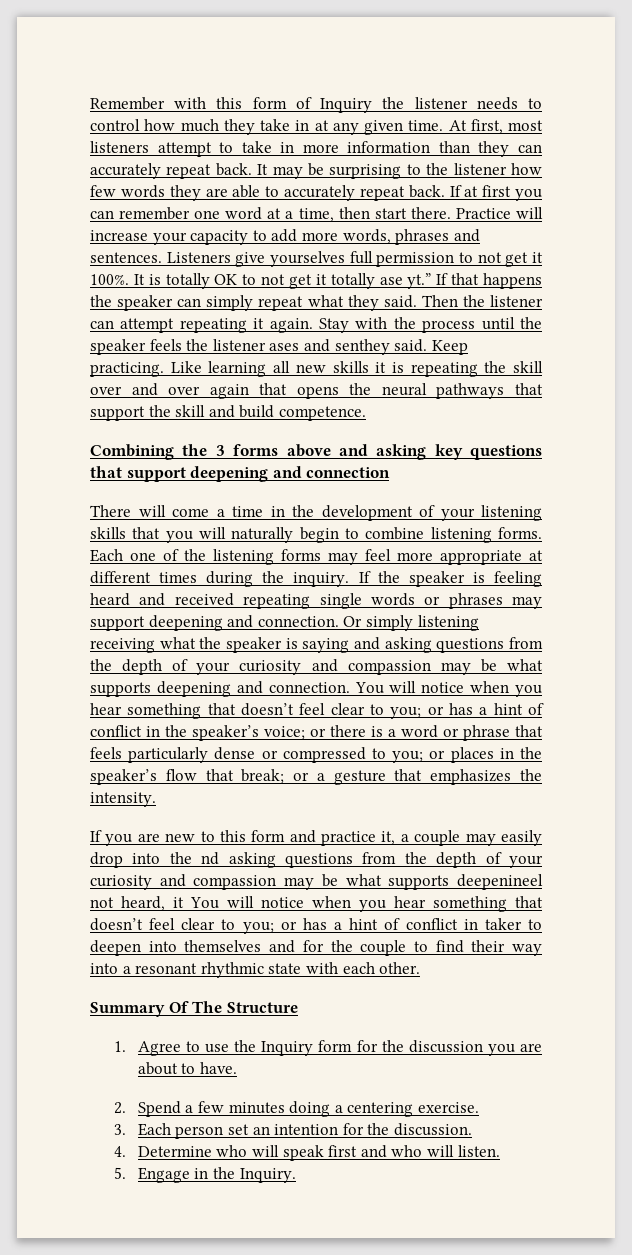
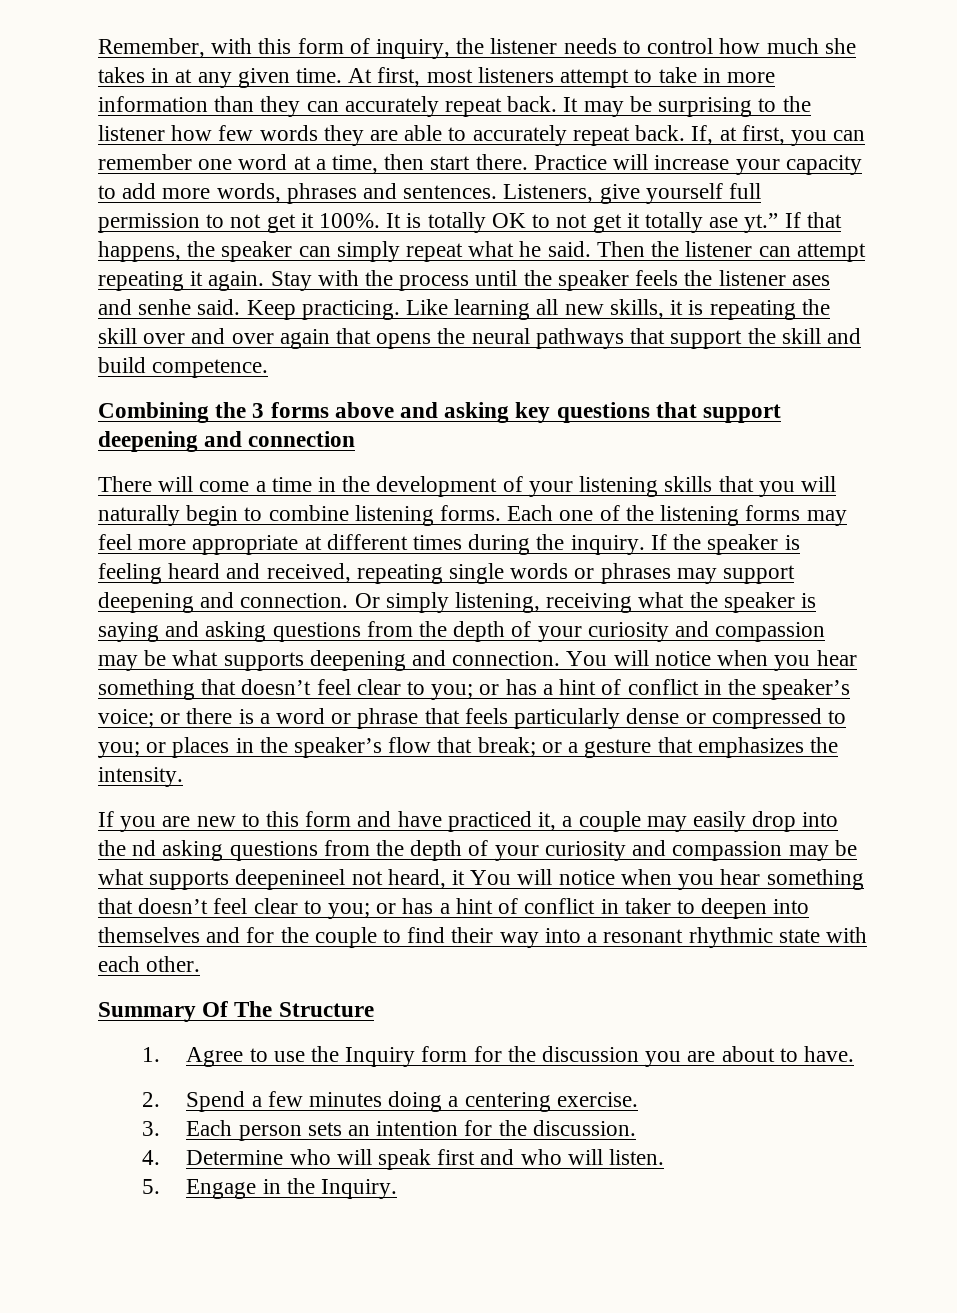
[90,97,165,110] Remember -> [98,38,205,58] Remember,
[320,98,373,113] Inquiry -> [376,39,451,59] inquiry,
[223,119,290,135] they take -> [824,38,856,54] [98,67,145,83] she takes
[449,185,512,197] If at first -> [691,125,785,145] If, at first,
[166,251,345,267] Listeners give yourselves -> [503,183,723,204] Listeners, give yourself
[482,273,542,289] happens -> [98,241,181,262] happens,
[347,295,379,311] they -> [519,241,542,257] he
[334,339,390,355] senthey -> [138,299,192,315] senhe
[332,361,369,373] skills -> [609,299,664,319] skills,
[174,593,234,606] received -> [266,563,351,583] received,
[417,615,479,631] listening -> [455,592,541,613] listening,
[321,831,377,846] practice -> [397,811,532,832] have practiced
[228,1124,250,1135] set -> [307,1122,342,1136] sets

